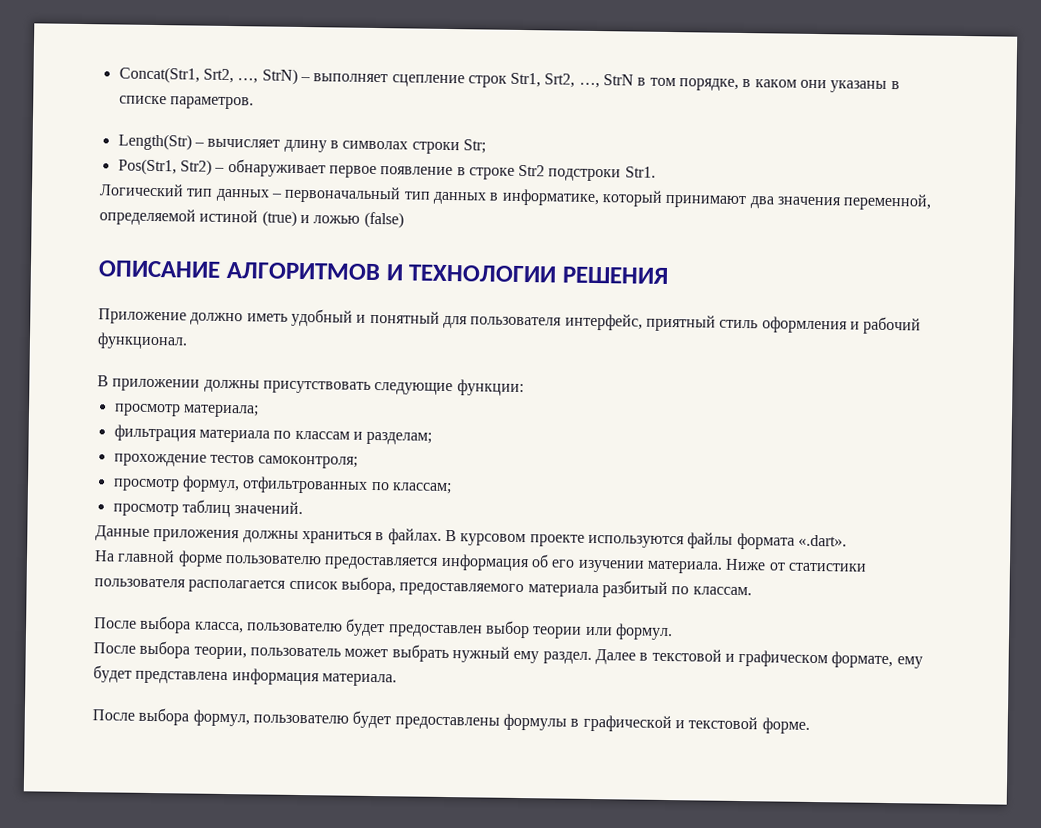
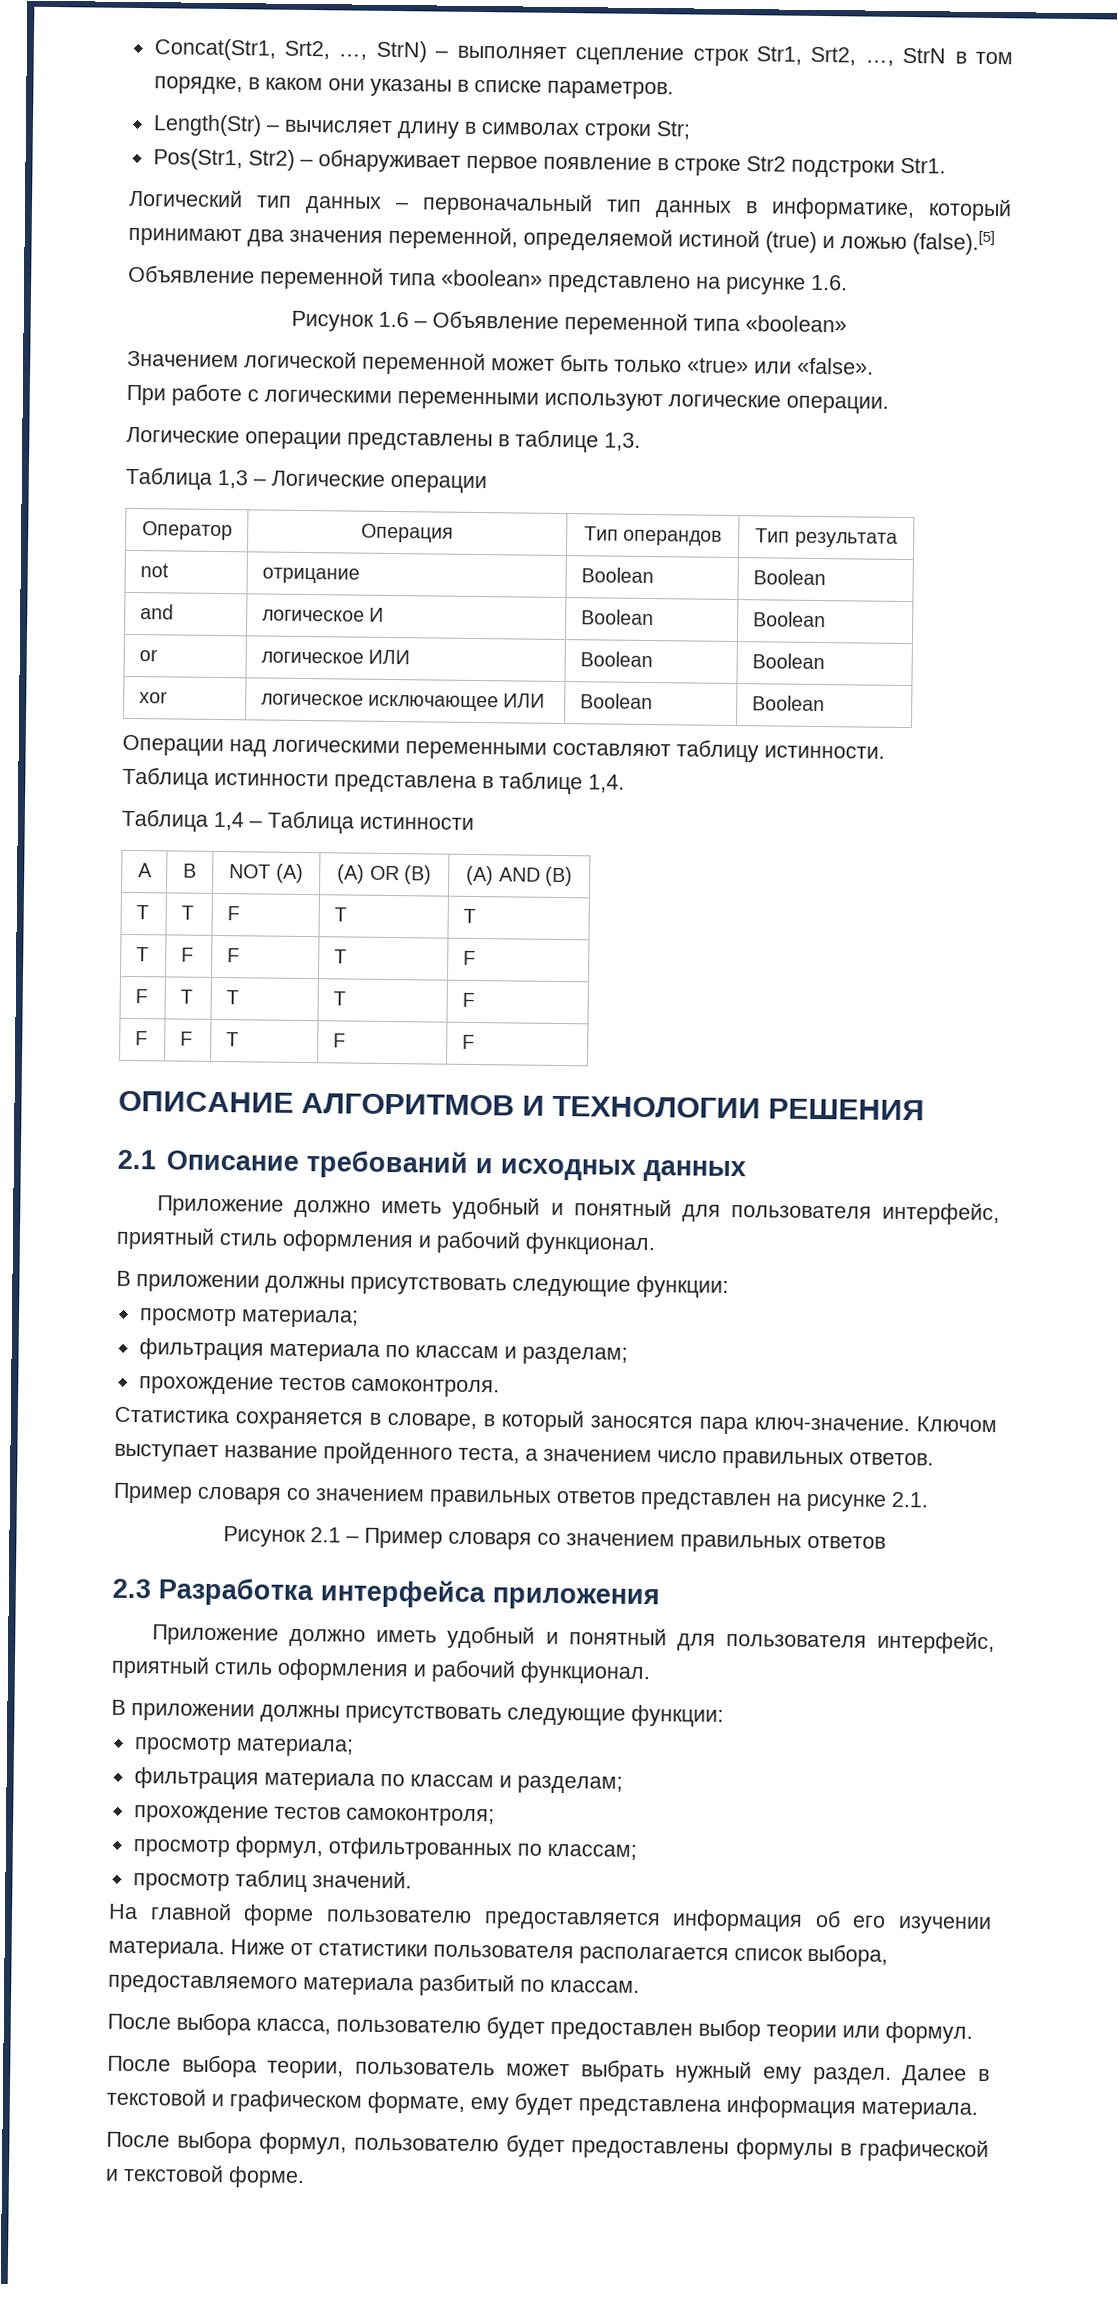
[363,211,404,229] (false) -> [912,230,995,256] [128,264,848,295] [290,310,847,336] [127,350,874,376] [126,383,889,414] [126,426,641,453] [125,466,487,494] [141,521,233,541] [361,523,454,543] [583,526,723,546] [755,528,898,548] [139,563,169,578] [261,567,360,584] [580,567,654,584] [752,569,826,586] [139,604,174,620] [261,607,385,622] [580,609,654,626] [752,611,826,628] [138,649,158,662] [260,649,411,665] [579,651,653,668] [751,653,825,670] [138,691,168,704] [260,693,546,712] [579,693,653,710] [751,695,825,712] [122,734,885,763] [122,766,625,795] [121,808,474,834] [137,863,152,878] [183,863,197,878] [229,863,304,883] [337,864,432,885] [466,865,573,887] [135,905,149,920] [180,905,194,920] [226,906,240,921] [333,907,347,922] [462,908,476,924] [135,947,149,962] [180,947,194,962] [226,948,240,963] [333,949,347,964] [462,950,476,966] [134,989,148,1004] [179,989,193,1004] [225,990,239,1005] [332,991,346,1006] [461,992,475,1008] [134,1031,148,1046] [179,1031,193,1046] [225,1032,239,1047] [332,1033,346,1048] [461,1034,475,1050] (false).[5] // Объявление переменной типа «boolean» представлено на рисунке 1.6. // Рисунок 1.6 – Объявление переменной типа «boolean» // Значением логической переменной может быть только «true» или «false». // При работе с логическими переменными используют логические операции. // Логические операции представлены в таблице 1,3. // Таблица 1,3 – Логические операции // Оператор | Операция | Тип операндов | Тип результата // not | отрицание | Boolean | Boolean // and | логическое И | Boolean | Boolean // or | логическое ИЛИ | Boolean | Boolean // xor | логическое исключающее ИЛИ | Boolean | Boolean // Операции над логическими переменными составляют таблицу истинности. // Таблица истинности представлена в таблице 1,4. // Таблица 1,4 – Таблица истинности // A | B | NOT (A) | (A) OR (B) | (A) AND (B) // T | T | F | T | T // T | F | F | T | F // F | T | T | T | F // F | F | T | F | F
(669, 275) none -> [117,1149,746,1183] [157,1195,1000,1226] [116,1226,656,1256] [116,1270,729,1298] [138,1308,359,1328] [138,1338,628,1365] [138,1376,500,1398] [114,1406,997,1435] [114,1441,934,1470] [113,1482,929,1512] [223,1526,886,1553] [112,1577,660,1611] // 2.1 Описание требований и исходных данных // Приложение должно иметь удобный и понятный для пользователя интерфейс, приятный стиль оформления и рабочий функционал. // В приложении должны присутствовать следующие функции: // просмотр материала; // фильтрация материала по классам и разделам; // прохождение тестов самоконтроля. // Статистика сохраняется в словаре, в который заносятся пара ключ-значение. Ключом выступает название пройденного теста, а значением число правильных ответов. // Пример словаря со значением правильных ответов представлен на рисунке 2.1. // Рисунок 2.1 – Пример словаря со значением правильных ответов // 2.3 Разработка интерфейса приложения
[95,525,847,550] // Данные приложения должны храниться в файлах. В курсовом проекте используются файлы формата «.dart». -> (412, 1879) none

